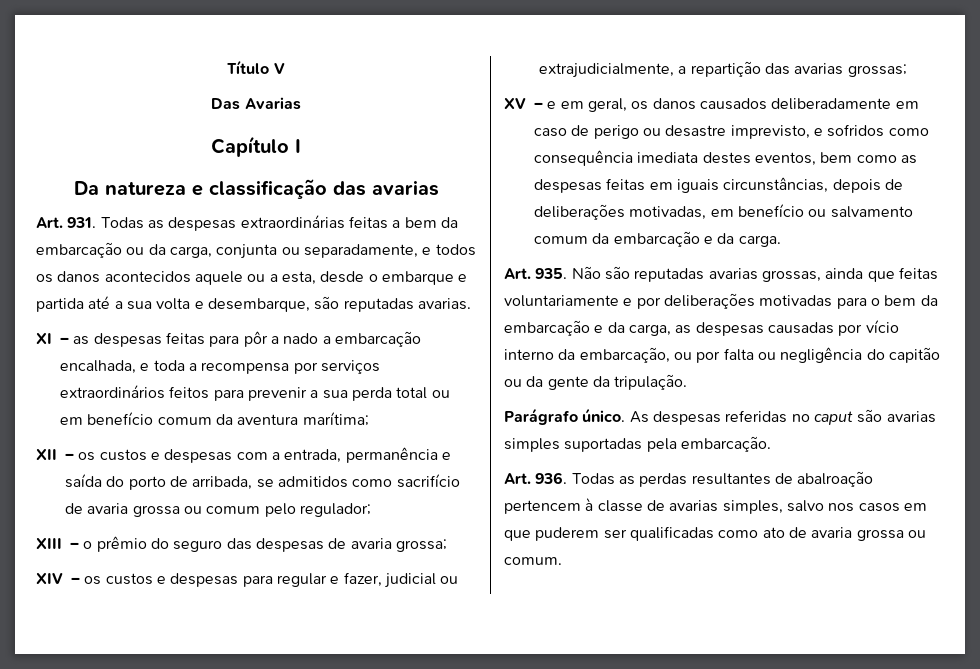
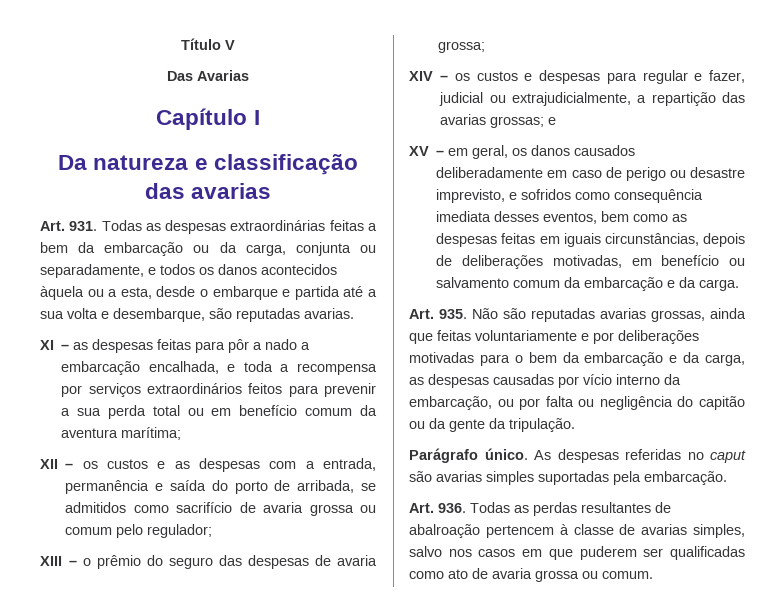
[194,271,243,285] aquele -> [40,286,84,300] àquela
(160, 456) none -> [174,461,190,469] as
(907, 70) none -> [548,117,557,125] e
[547,101,557,109] e -> (445, 153) none
[702,152,751,164] destes -> [494,211,540,222] desses

